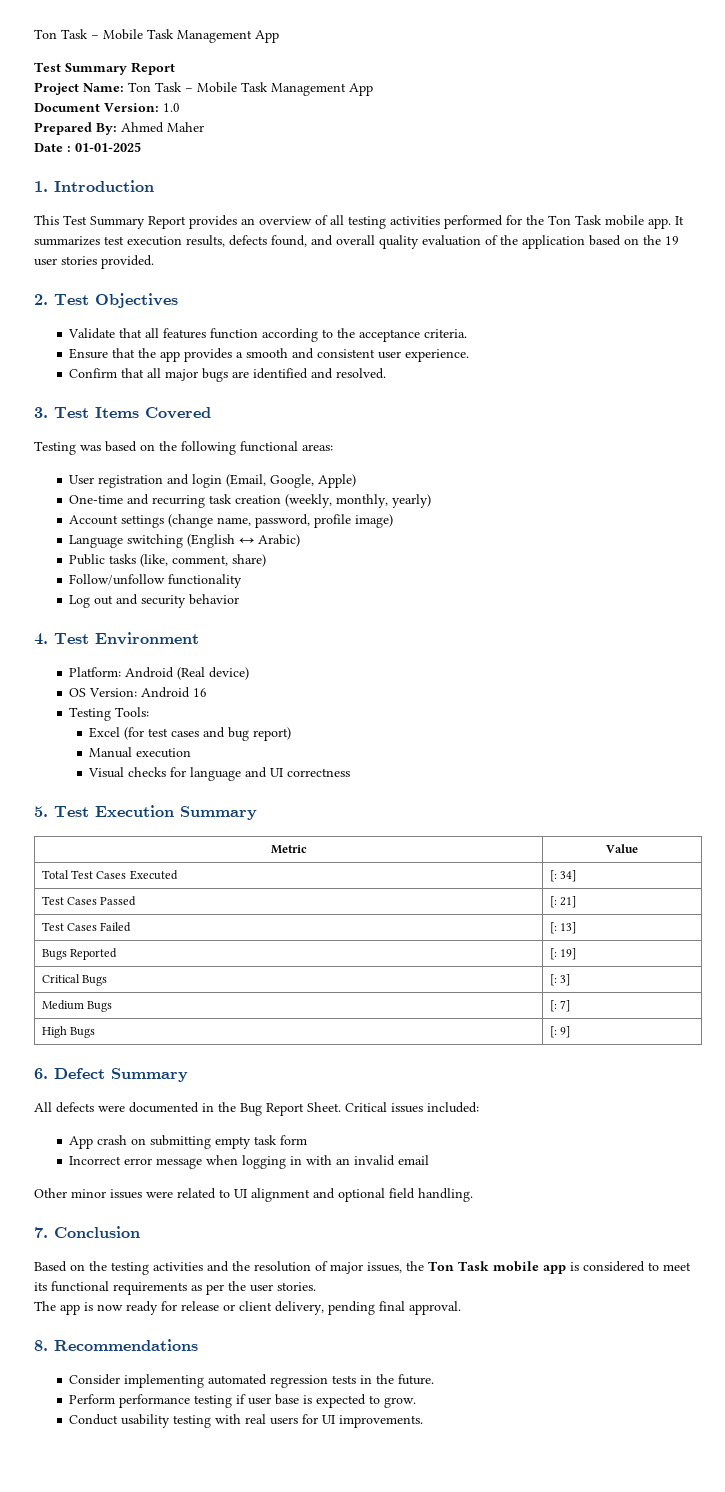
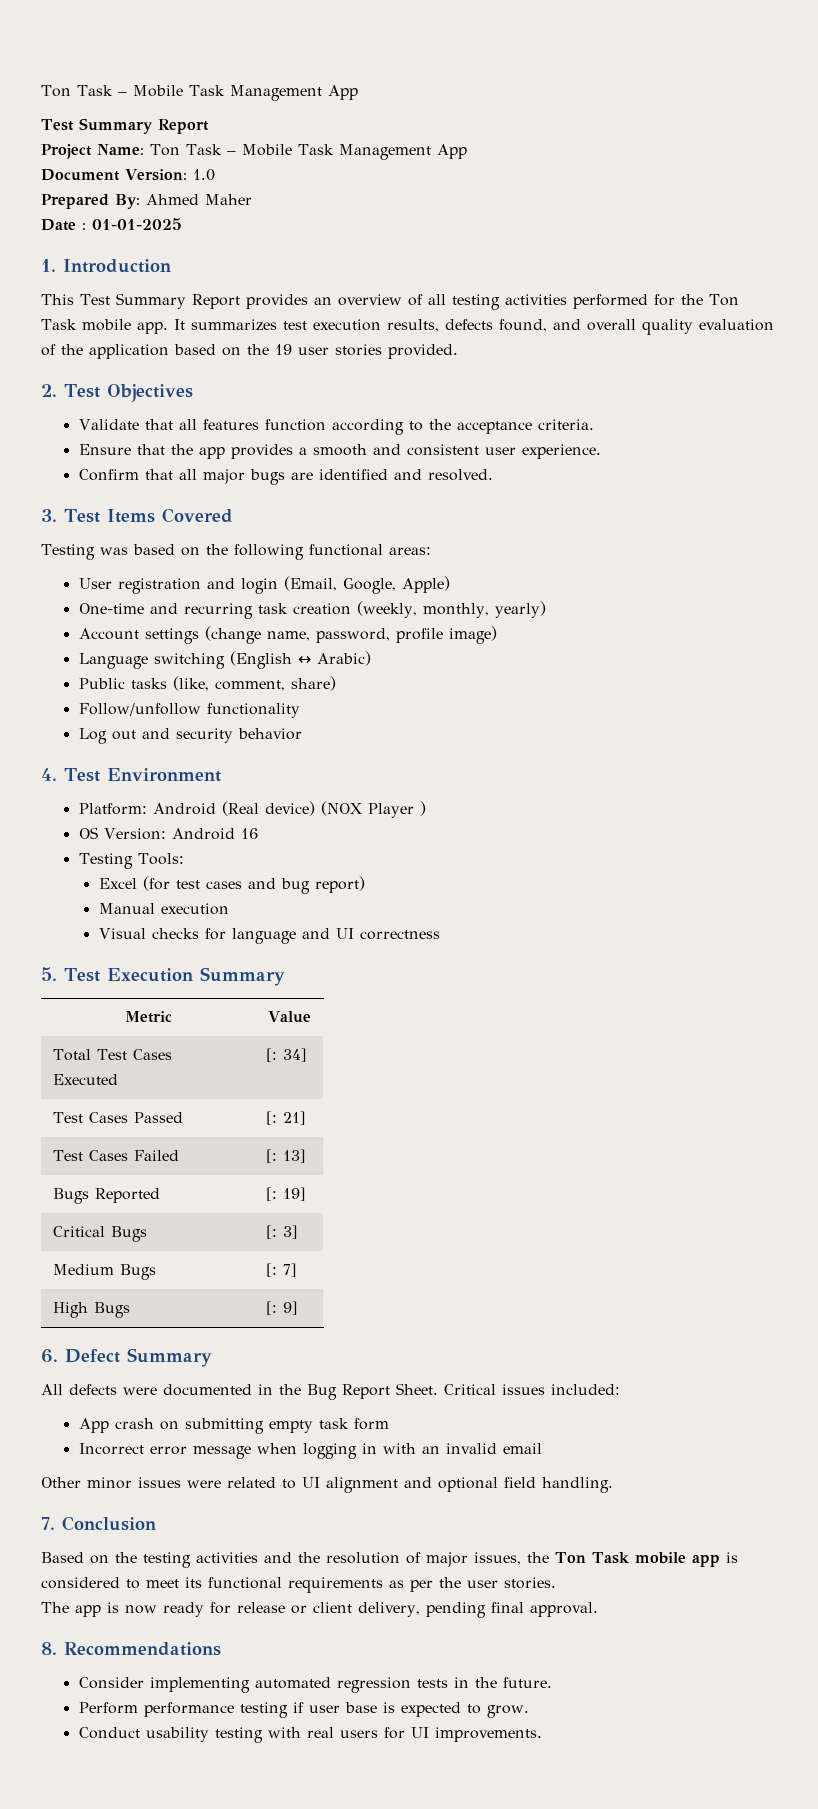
(250, 673) none -> [320,801,426,818] (NOX Player )

